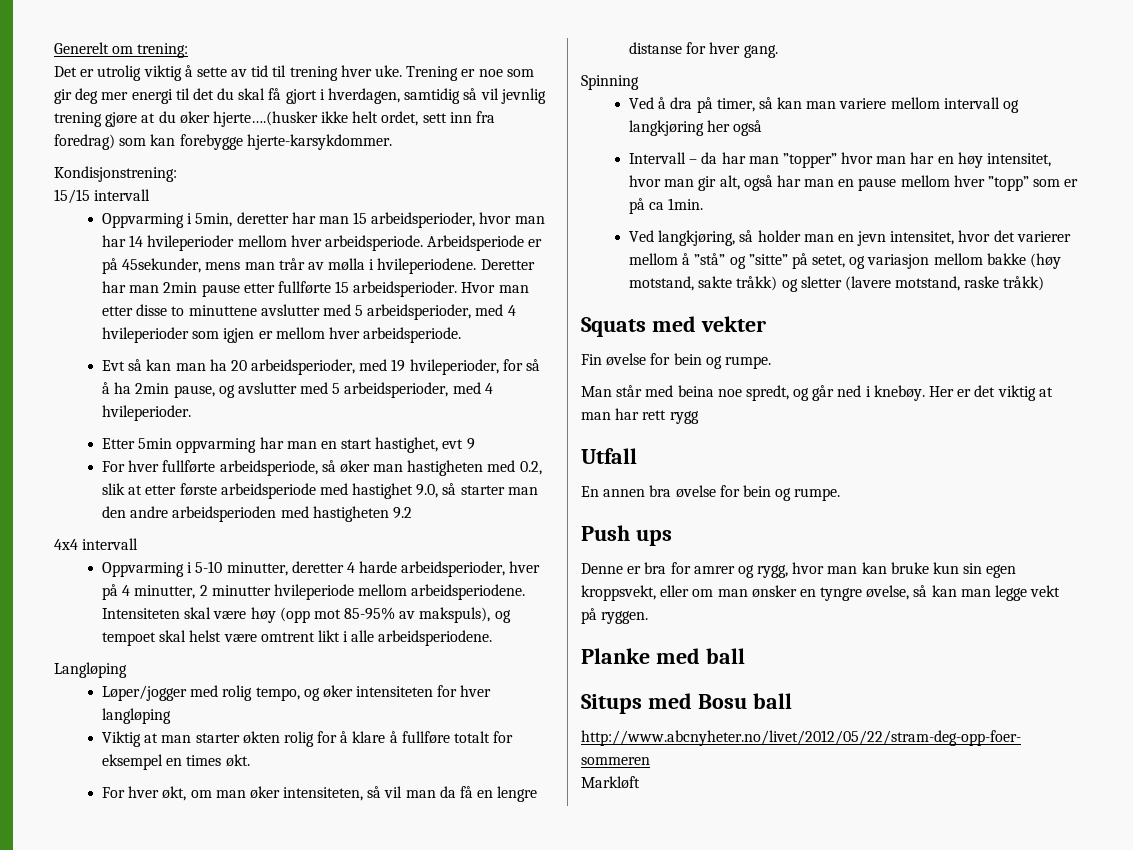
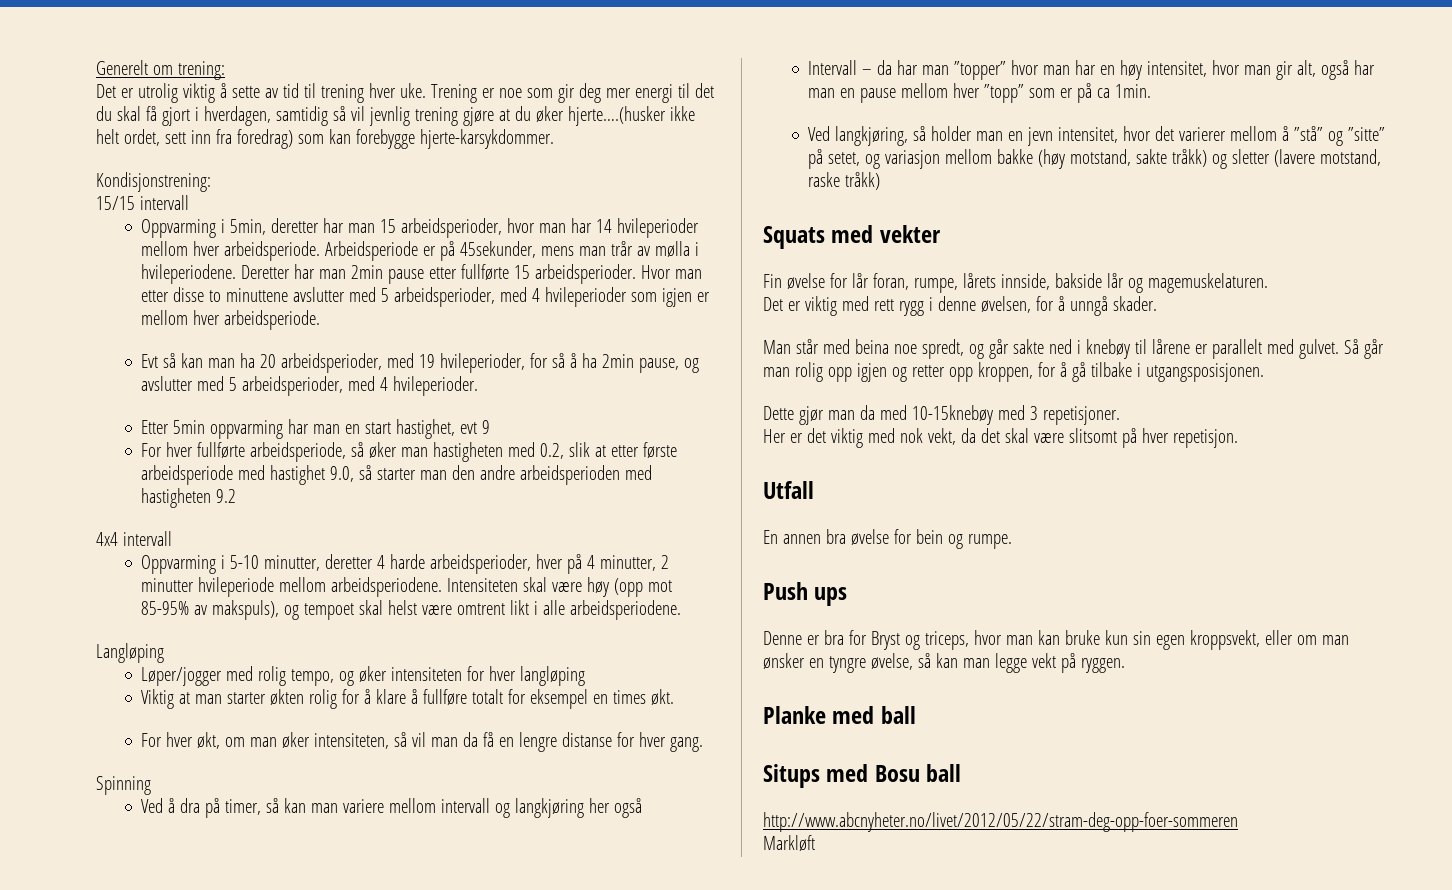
[673,353,771,369] bein og rumpe. -> [851,273,1268,293] [763,296,1157,316] lår foran, rumpe, lårets innside, bakside lår og magemuskelaturen. // Det er viktig med rett rygg i denne øvelsen, for å unngå skader.
(835, 393) none -> [1012,339,1044,354] sakte
[873,385,1053,401] [581,408,699,424] knebøy. Her er det viktig at man har rett rygg -> [1085,339,1384,359] [763,362,1264,382] [763,405,1120,425] [763,428,1238,448] knebøy til lårene er parallelt med gulvet. Så går man rolig opp igjen og retter opp kroppen, for å gå tilbake i utgangsposisjonen. // Dette gjør man da med 10-15knebøy med 3 repetisjoner. // Her er det viktig med nok vekt, da det skal være slitsomt på hver repetisjon.
[693,565,789,578] amrer og rygg, -> [870,631,969,650] Bryst og triceps,

